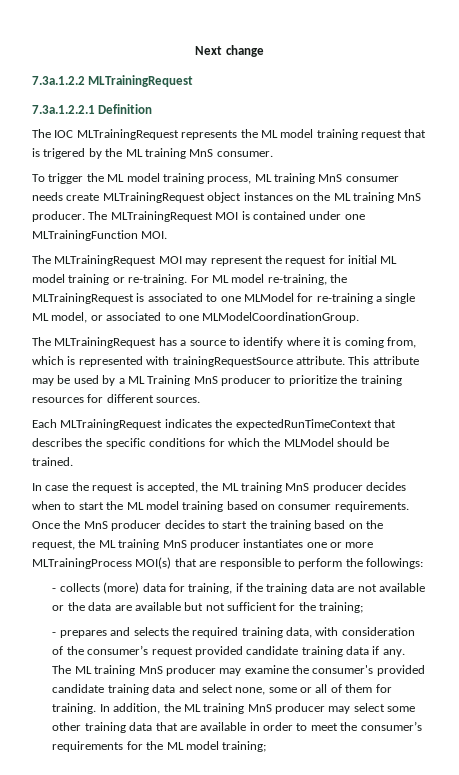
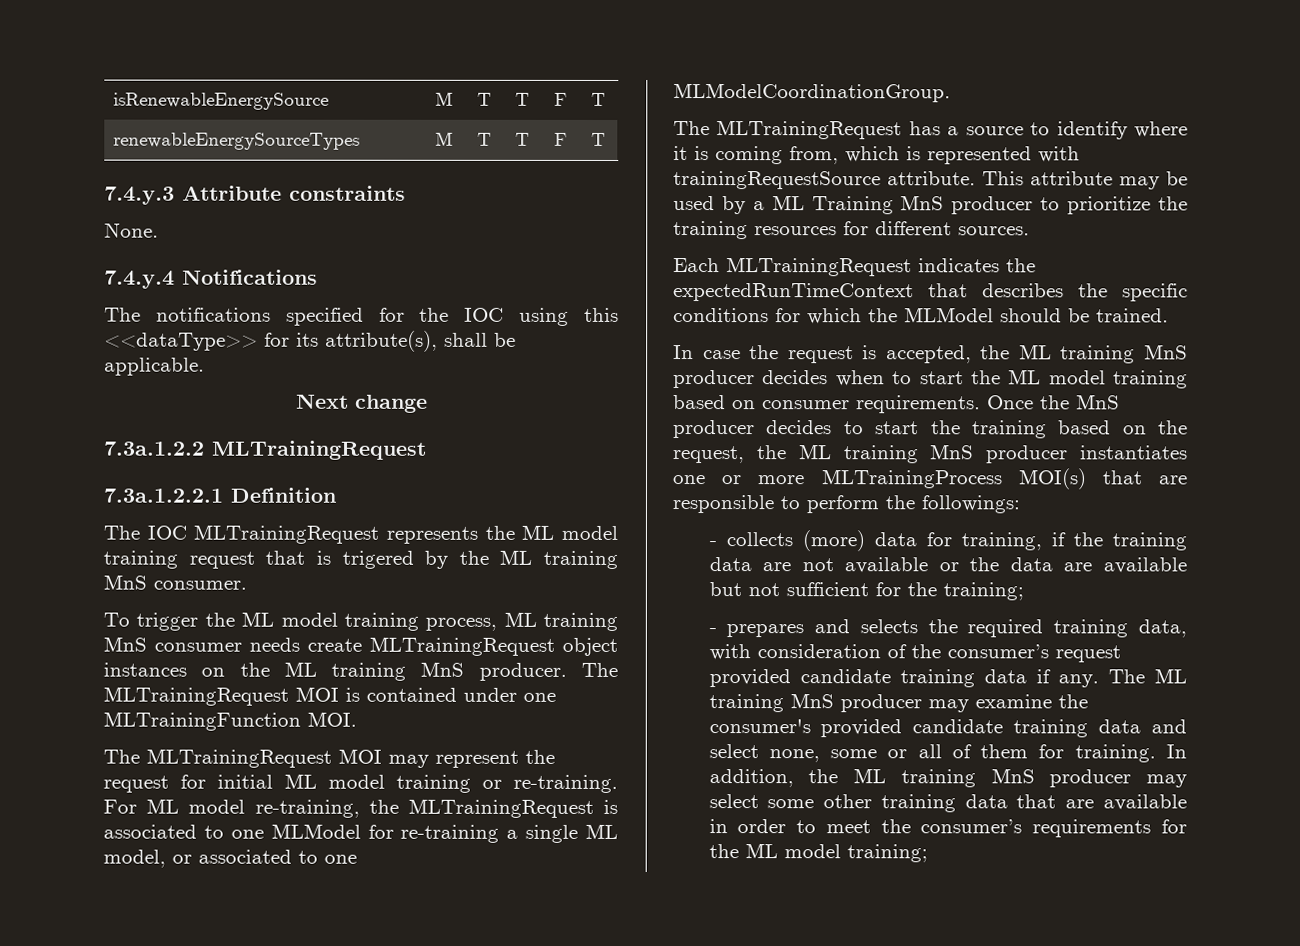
(195, 50) none -> [112,92,329,110] [434,91,453,106] [476,92,492,106] [515,92,530,106] [554,92,567,106] [591,92,606,106] [112,132,360,150] [434,131,453,146] [476,132,492,146] [515,132,530,146] [554,132,567,146] [591,132,606,146] [104,185,406,205] [104,222,159,238] [104,269,318,289] [104,307,619,326] [104,330,516,352] [104,357,205,376] isRenewableEnergySource | M | T | T | F | T // renewableEnergySourceTypes | M | T | T | F | T // 7.4.y.3 Attribute constraints // None. // 7.4.y.4 Notifications // The notifications specified for the IOC using this <<dataType>> for its attribute(s), shall be applicable. //

